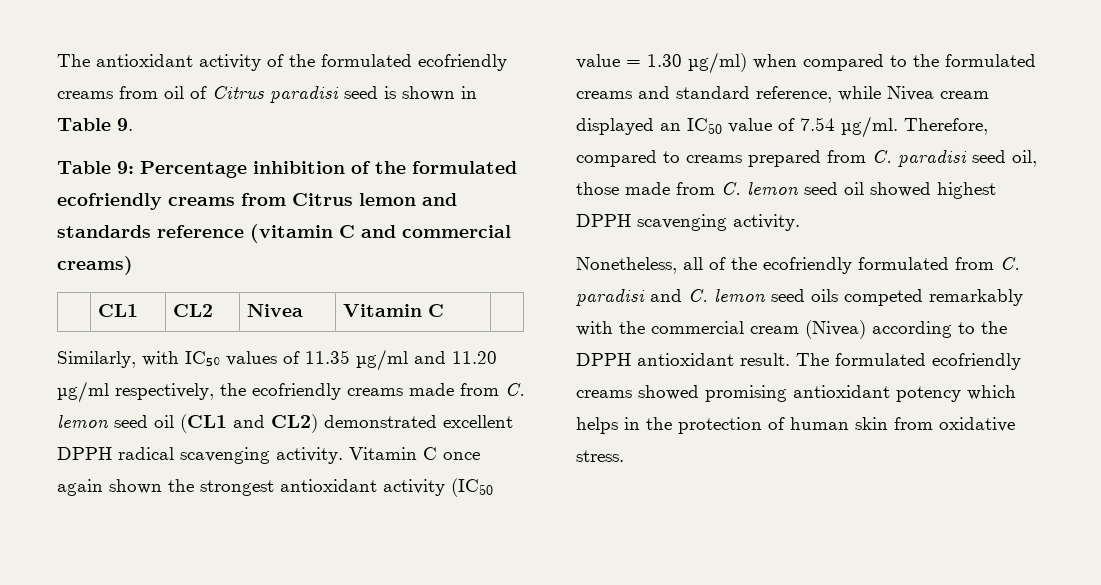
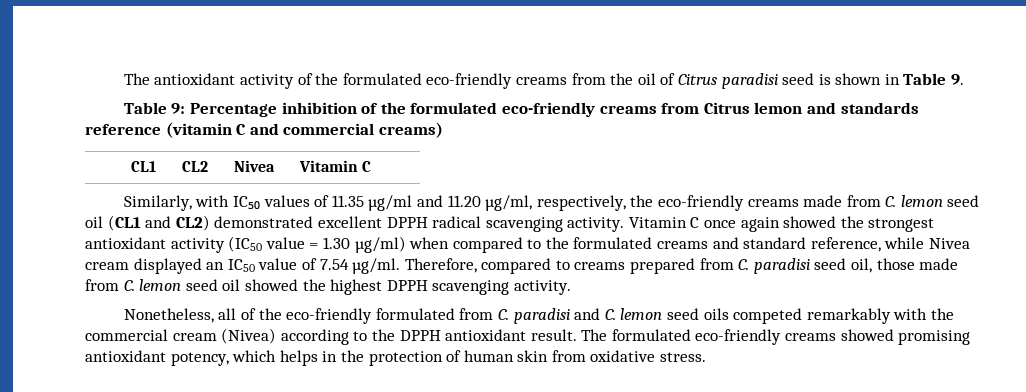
[418,54,507,71] [57,86,158,99] ecofriendly creams from -> [426,73,634,89] eco-friendly creams from the
[57,193,162,210] ecofriendly -> [501,102,595,117] eco-friendly
[57,381,109,403] µg/ml -> [485,195,533,211] µg/ml,
[252,383,341,400] ecofriendly -> [657,195,744,211] eco-friendly
[109,479,162,494] shown -> [783,216,837,228] showed
(931, 189) none -> [302,279,326,291] the
[763,257,852,274] ecofriendly -> [286,308,373,324] eco-friendly
[932,353,1021,370] ecofriendly -> [695,329,782,345] eco-friendly
[896,386,961,402] potency -> [170,352,229,366] potency,

